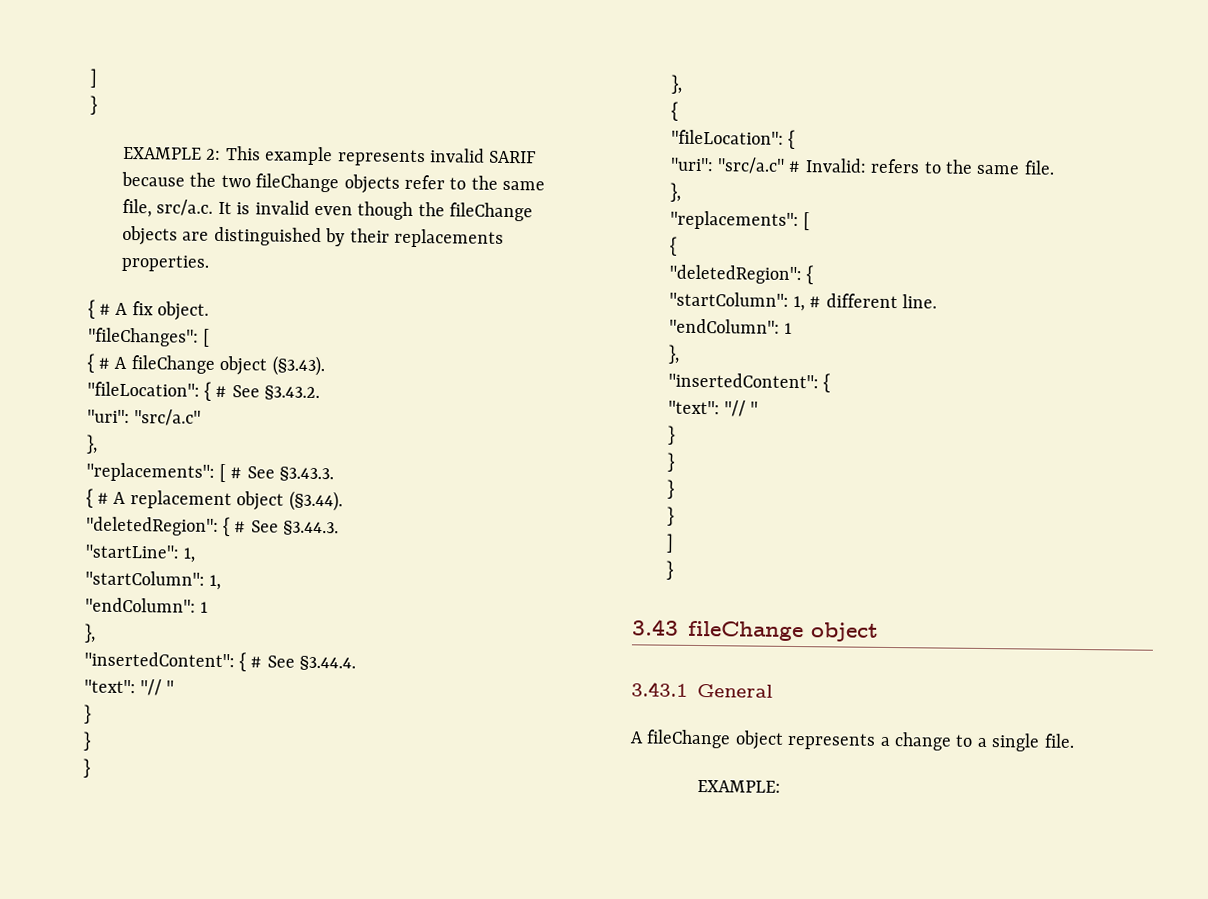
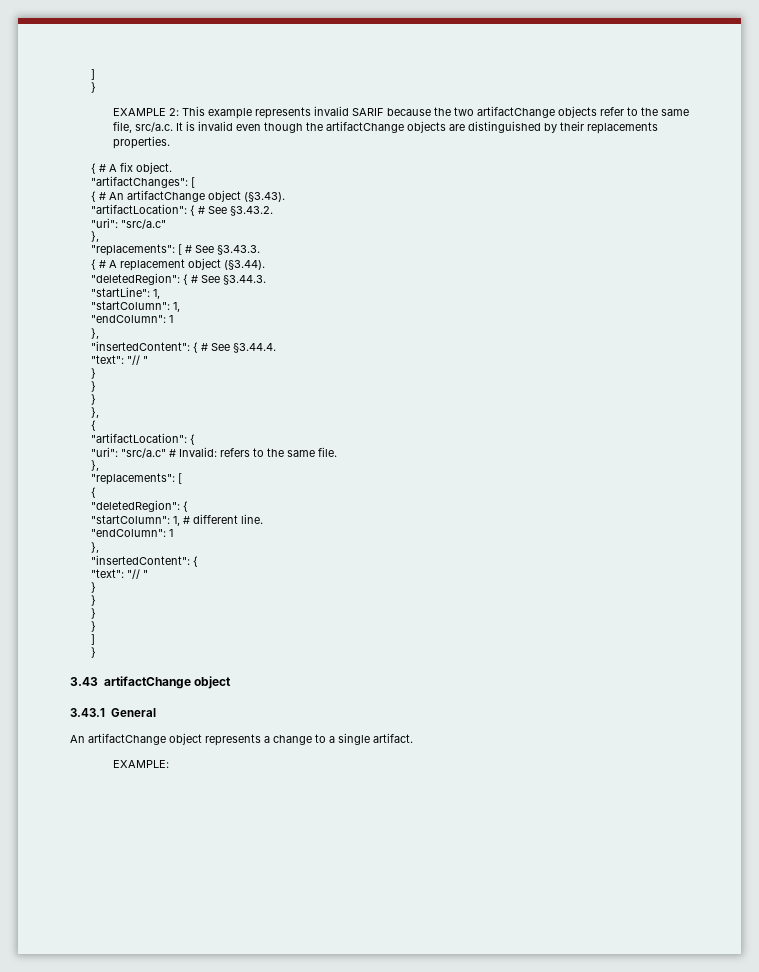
[255,173,340,193] fileChange -> [476,106,555,118] artifactChange
[449,202,534,222] fileChange -> [325,121,404,133] artifactChange
[87,327,199,347] "fileChanges": -> [91,176,189,188] "artifactChanges":
[114,355,215,374] A fileChange -> [109,190,206,202] An artifactChange
[86,381,200,397] "fileLocation": -> [91,204,188,214] "artifactLocation":
[670,129,784,145] "fileLocation": -> [91,433,188,443] "artifactLocation":
[688,620,804,642] fileChange -> [103,676,191,689] artifactChange
[630,729,732,749] A fileChange -> [70,733,166,745] An artifactChange
[1043,733,1075,748] file. -> [373,733,413,743] artifact.

